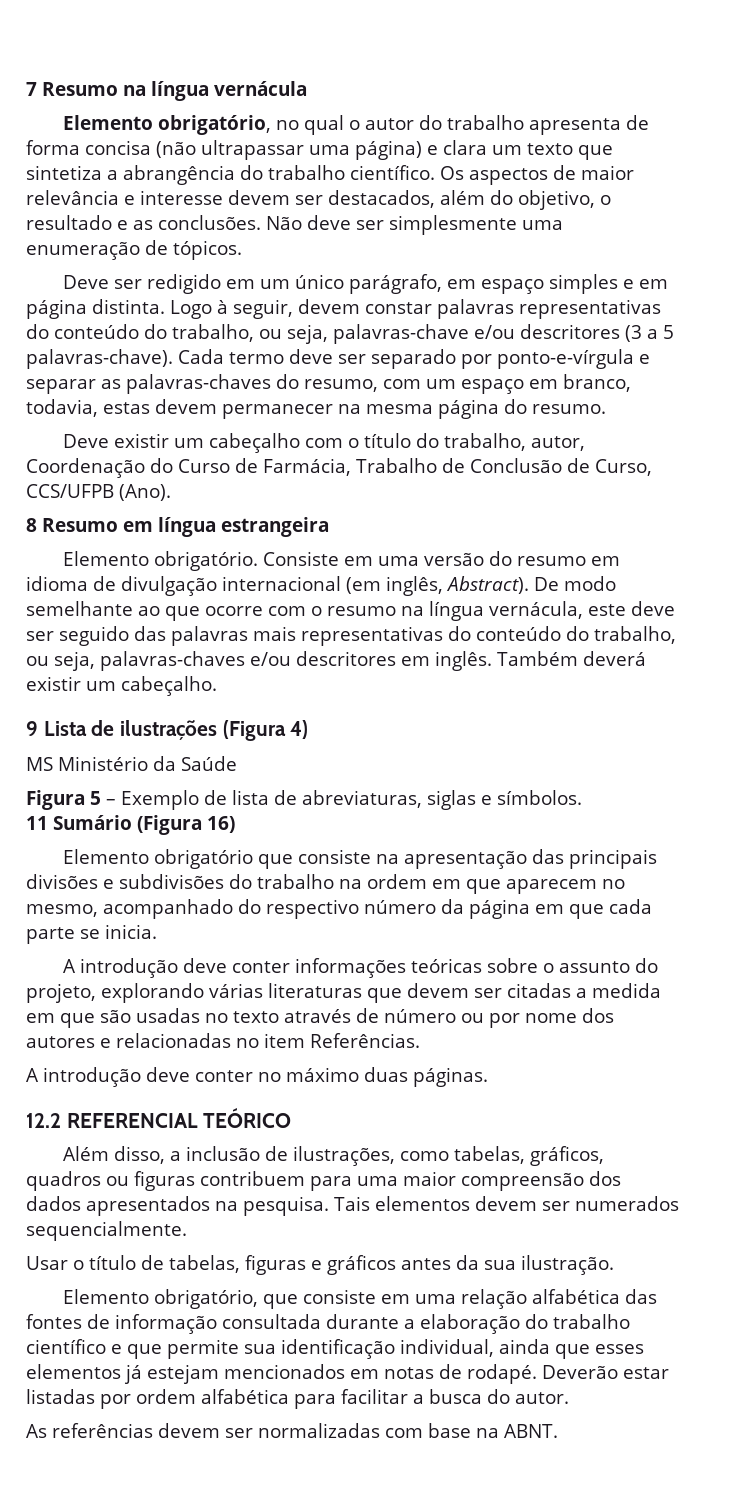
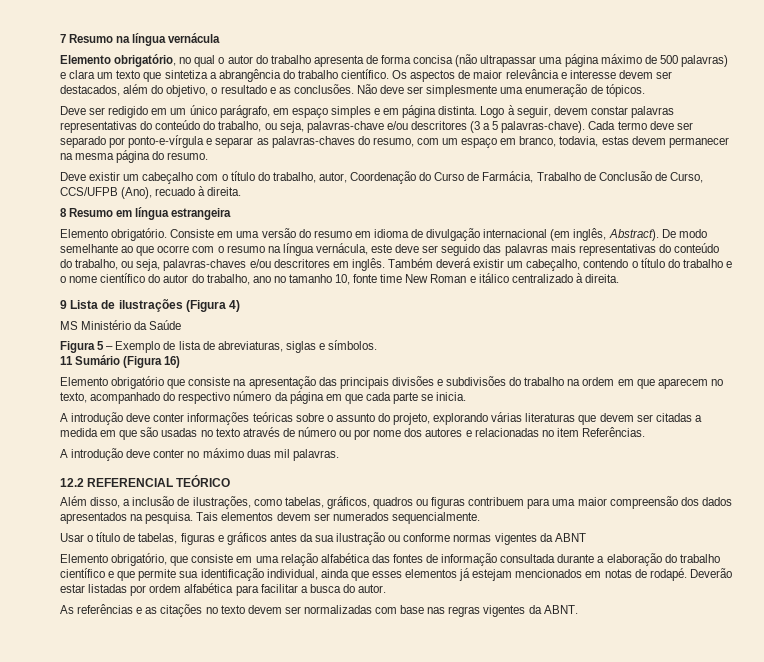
[355,140,422,160] página) -> [564,54,728,67] página máximo de 500 palavras)
[119,484,171,501] (Ano). -> [121,186,242,199] (Ano), recuado à direita.
[121,676,217,696] cabeçalho. -> [526,258,732,271] [60,273,619,285] cabeçalho, contendo o título do trabalho e o nome científico do autor do trabalho, ano no tamanho 10, fonte time New Roman e itálico centralizado à direita.
[26,904,98,917] mesmo, -> [60,392,87,403] texto,
[413,1067,488,1087] páginas. -> [273,449,339,461] mil palavras.
[521,1255,614,1275] ilustração. -> [336,532,586,545] ilustração ou conforme normas vigentes da ABNT
(153, 1430) none -> [136,604,245,617] e as citações no texto
[476,1428,499,1438] na -> [427,605,542,617] nas regras vigentes da

